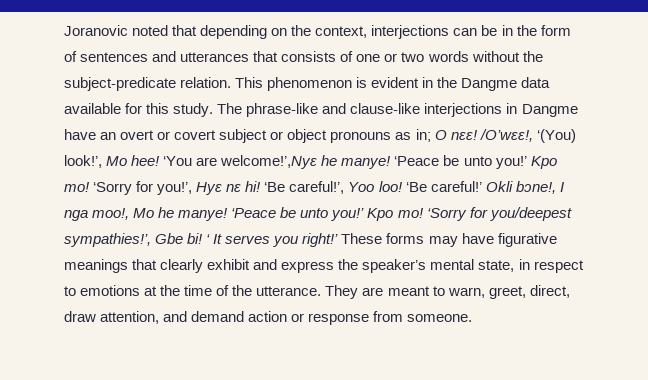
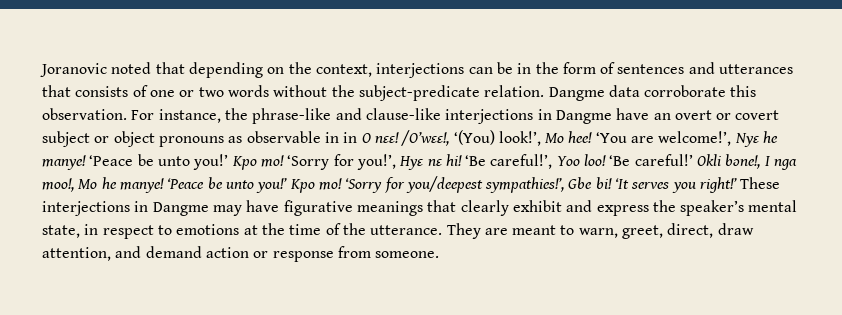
[235,77,551,91] [64,103,243,117] This phenomenon is evident in the Dangme data available for this study. The -> [548,85,757,101] [42,108,248,123] Dangme data corroborate this observation. For instance, the
[415,129,431,142] in; -> [246,131,358,143] observable in in
[220,155,318,169] welcome!’,Nyɛ -> [658,131,760,147] welcome!’, Nyɛ
[206,234,223,244] ‘ It -> [615,178,630,189] ‘It
[386,233,425,244] forms -> [42,201,209,216] interjections in Dangme

